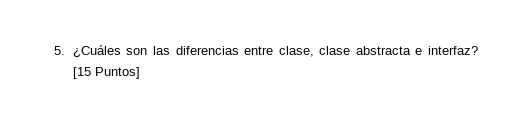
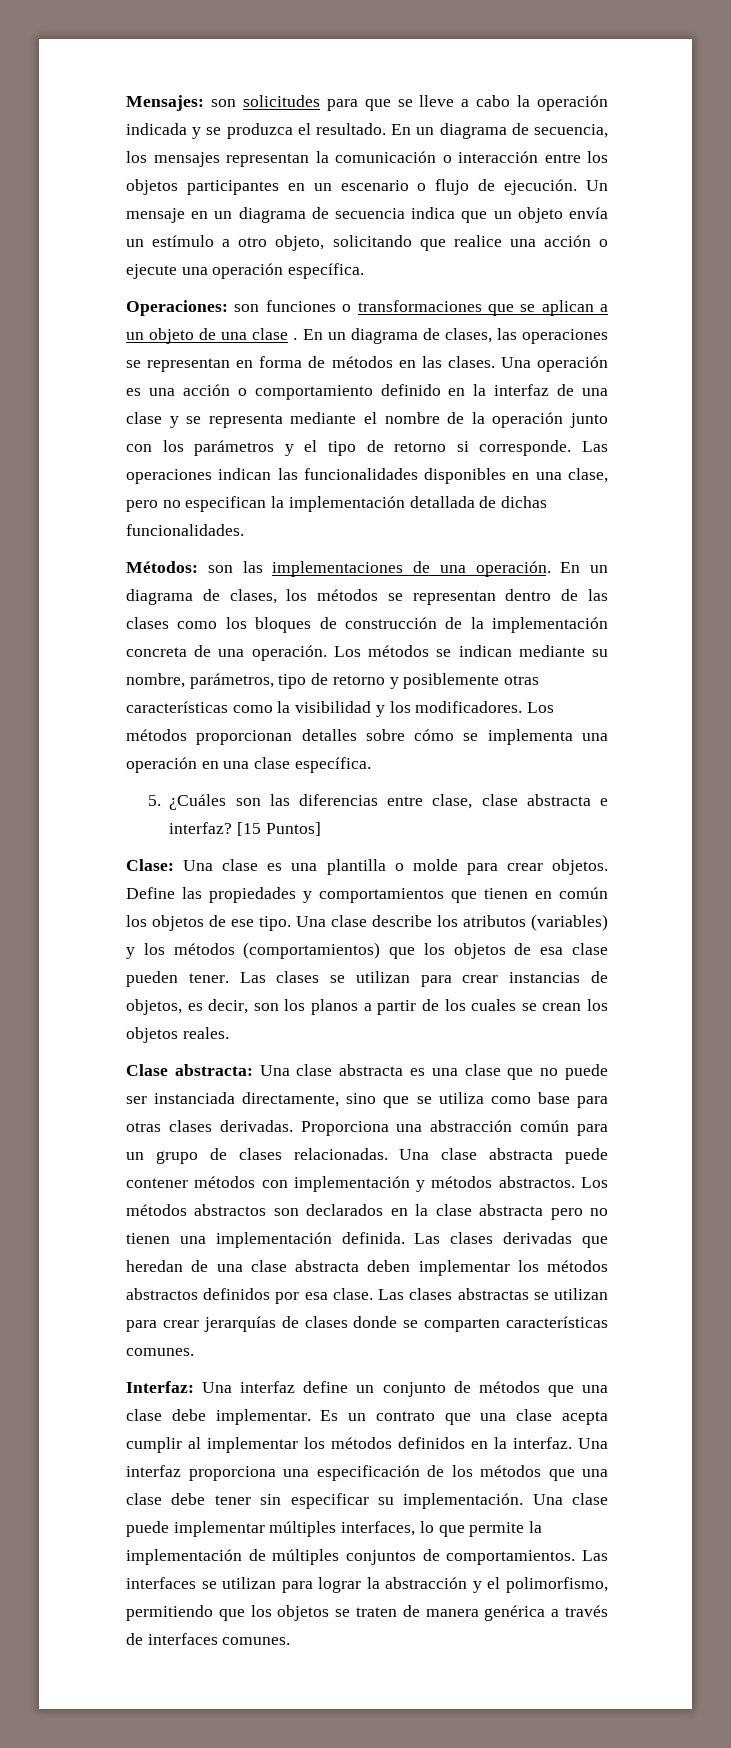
(53, 50) none -> [126,95,608,111] [126,123,608,139] [126,151,608,167] [126,179,609,195] [126,207,608,223] [126,235,609,251] [126,263,365,279] [126,300,608,316] [126,328,608,344] [126,356,609,372] [126,384,608,400] [126,412,609,428] [126,440,608,456] [126,468,608,484] [126,496,548,512] [126,524,244,536] [126,561,608,577] [126,589,608,605] [126,617,608,633] [126,645,608,661] [126,673,540,689] [126,701,555,717] [126,729,608,745] [126,757,371,773] Mensajes: son solicitudes para que se lleve a cabo la operación indicada y se produzca el resultado. En un diagrama de secuencia, los mensajes representan la comunicación o interacción entre los objetos participantes en un escenario o flujo de ejecución. Un mensaje en un diagrama de secuencia indica que un objeto envía un estímulo a otro objeto, solicitando que realice una acción o ejecute una operación específica. // Operaciones: son funciones o transformaciones que se aplican a un objeto de una clase . En un diagrama de clases, las operaciones se representan en forma de métodos en las clases. Una operación es una acción o comportamiento definido en la interfaz de una clase y se representa mediante el nombre de la operación junto con los parámetros y el tipo de retorno si corresponde. Las operaciones indican las funcionalidades disponibles en una clase, pero no especifican la implementación detallada de dichas funcionalidades. // Métodos: son las implementaciones de una operación. En un diagrama de clases, los métodos se representan dentro de las clases como los bloques de construcción de la implementación concreta de una operación. Los métodos se indican mediante su nombre, parámetros, tipo de retorno y posiblemente otras características como la visibilidad y los modificadores. Los métodos proporcionan detalles sobre cómo se implementa una operación en una clase específica. //
(140, 73) none -> [126,859,609,875] [126,887,608,903] [126,914,608,931] [126,942,608,959] [126,971,608,987] [126,999,609,1015] [126,1027,229,1043] [126,1064,609,1080] [126,1092,608,1108] [126,1120,608,1136] [126,1148,608,1164] [126,1176,608,1192] [126,1204,609,1220] [126,1232,608,1248] [126,1260,608,1276] [126,1288,608,1304] [126,1316,608,1332] [126,1348,194,1356] [126,1381,608,1397] [126,1409,608,1425] [126,1437,608,1453] [126,1465,608,1481] [126,1493,608,1509] [126,1521,543,1537] [126,1549,609,1565] [126,1577,608,1593] [126,1605,608,1621] [126,1633,291,1645] // Clase: Una clase es una plantilla o molde para crear objetos. Define las propiedades y comportamientos que tienen en común los objetos de ese tipo. Una clase describe los atributos (variables) y los métodos (comportamientos) que los objetos de esa clase pueden tener. Las clases se utilizan para crear instancias de objetos, es decir, son los planos a partir de los cuales se crean los objetos reales. // Clase abstracta: Una clase abstracta es una clase que no puede ser instanciada directamente, sino que se utiliza como base para otras clases derivadas. Proporciona una abstracción común para un grupo de clases relacionadas. Una clase abstracta puede contener métodos con implementación y métodos abstractos. Los métodos abstractos son declarados en la clase abstracta pero no tienen una implementación definida. Las clases derivadas que heredan de una clase abstracta deben implementar los métodos abstractos definidos por esa clase. Las clases abstractas se utilizan para crear jerarquías de clases donde se comparten características comunes. // Interfaz: Una interfaz define un conjunto de métodos que una clase debe implementar. Es un contrato que una clase acepta cumplir al implementar los métodos definidos en la interfaz. Una interfaz proporciona una especificación de los métodos que una clase debe tener sin especificar su implementación. Una clase puede implementar múltiples interfaces, lo que permite la implementación de múltiples conjuntos de comportamientos. Las interfaces se utilizan para lograr la abstracción y el polimorfismo, permitiendo que los objetos se traten de manera genérica a través de interfaces comunes.

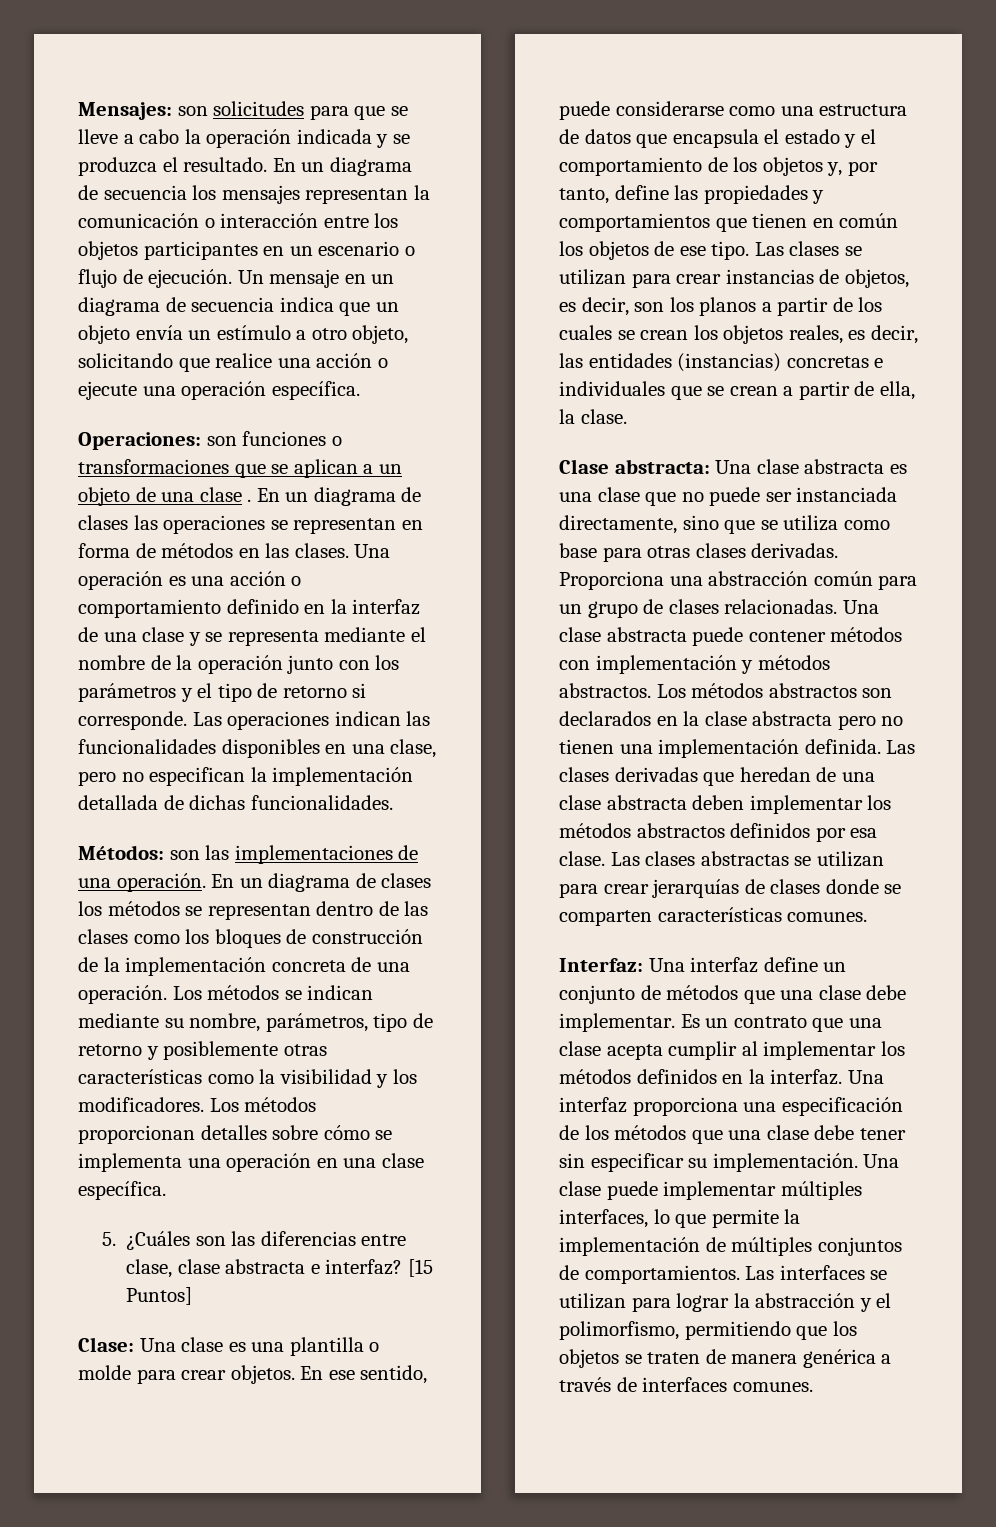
[534,124,608,138] secuencia, -> [103,185,187,200] secuencia
[444,328,492,343] clases, -> [78,515,128,530] clases
[229,589,277,604] clases, -> [381,873,432,888] clases
[126,887,175,899] Define -> [300,1365,428,1384] [559,101,908,120] [559,129,876,148] [559,157,878,176] [559,185,669,204] En ese sentido, puede considerarse como una estructura de datos que encapsula el estado y el comportamiento de los objetos y, por tanto, define
[296,914,608,931] [126,942,608,959] [126,971,229,987] Una clase describe los atributos (variables) y los métodos (comportamientos) que los objetos de esa clase pueden tener. -> (750, 250) none
[182,1027,229,1039] reales. -> [788,325,918,344] [559,353,884,372] [559,381,915,400] [559,409,627,424] reales, es decir, las entidades (instancias) concretas e individuales que se crean a partir de ella, la clase.

